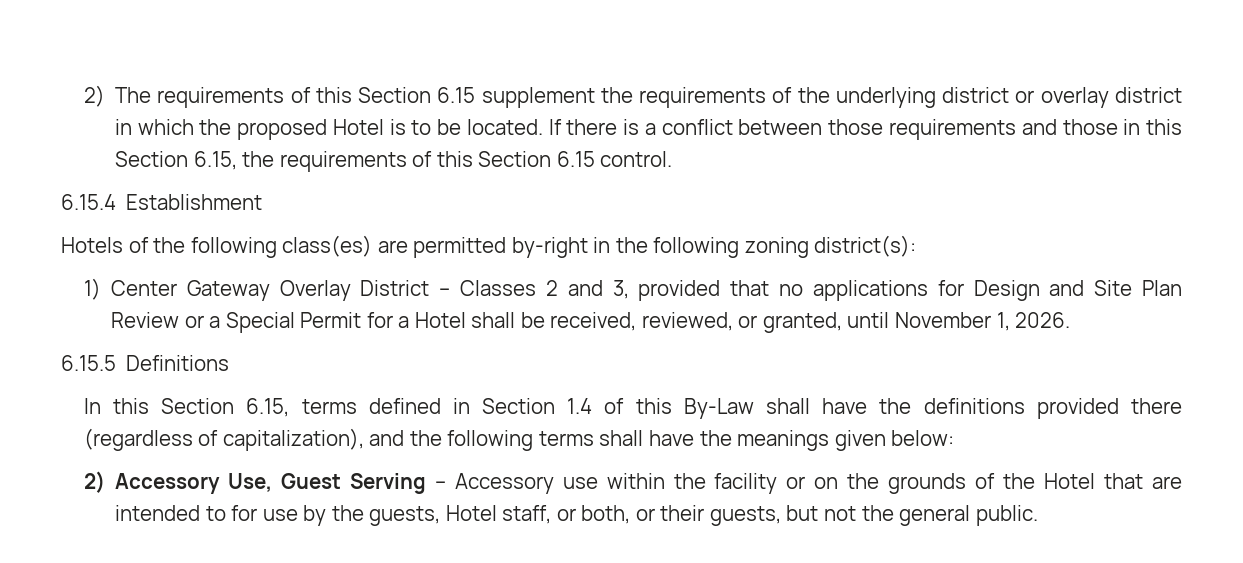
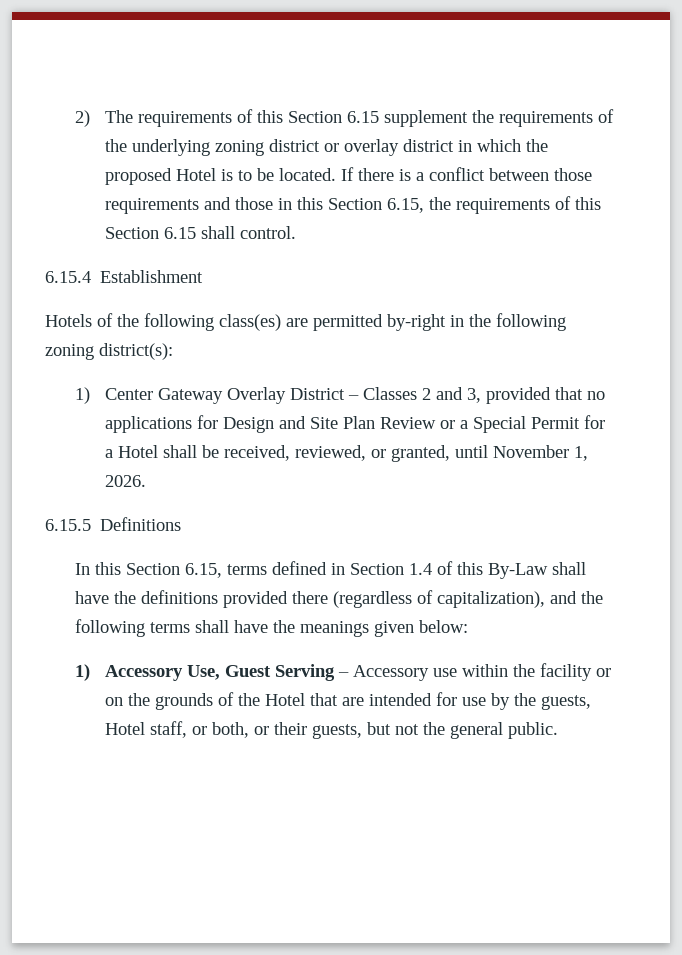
(936, 97) none -> [214,140,264,156] zoning
(595, 159) none -> [200,226,235,239] shall
[83,471,105,493] 2) -> [74,664,90,681] 1)
[205,506,226,521] to -> (432, 699) none

